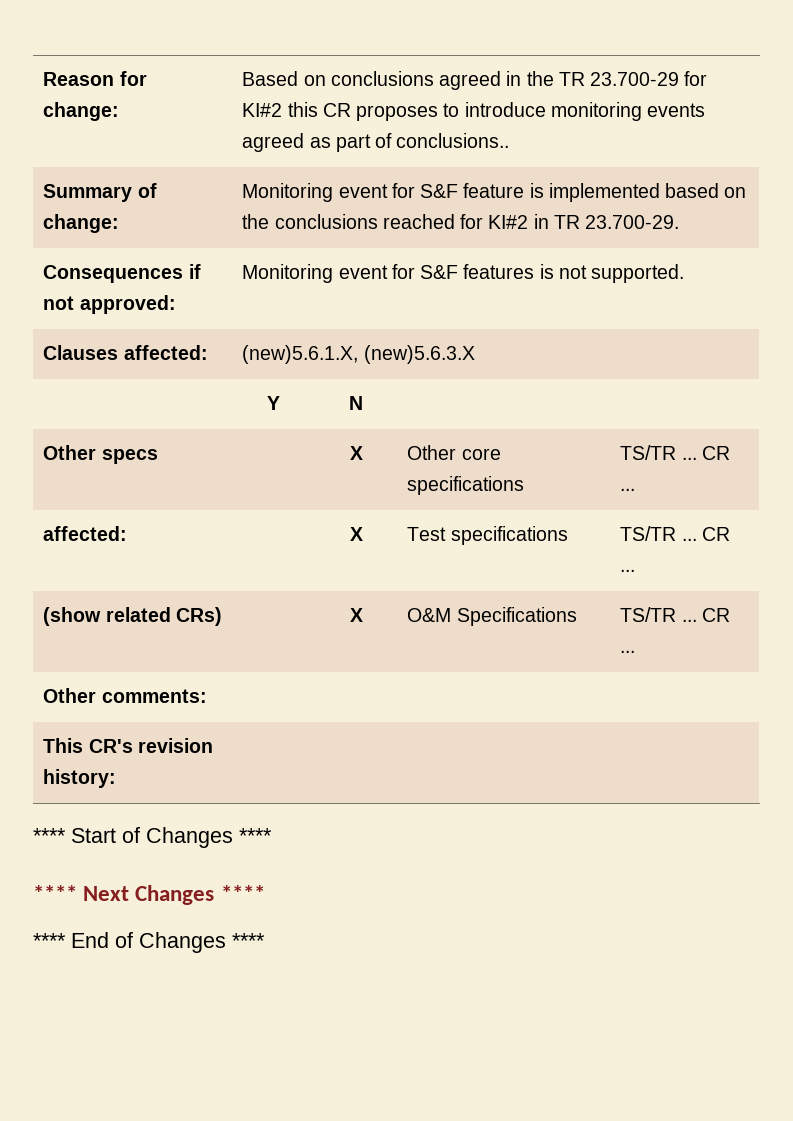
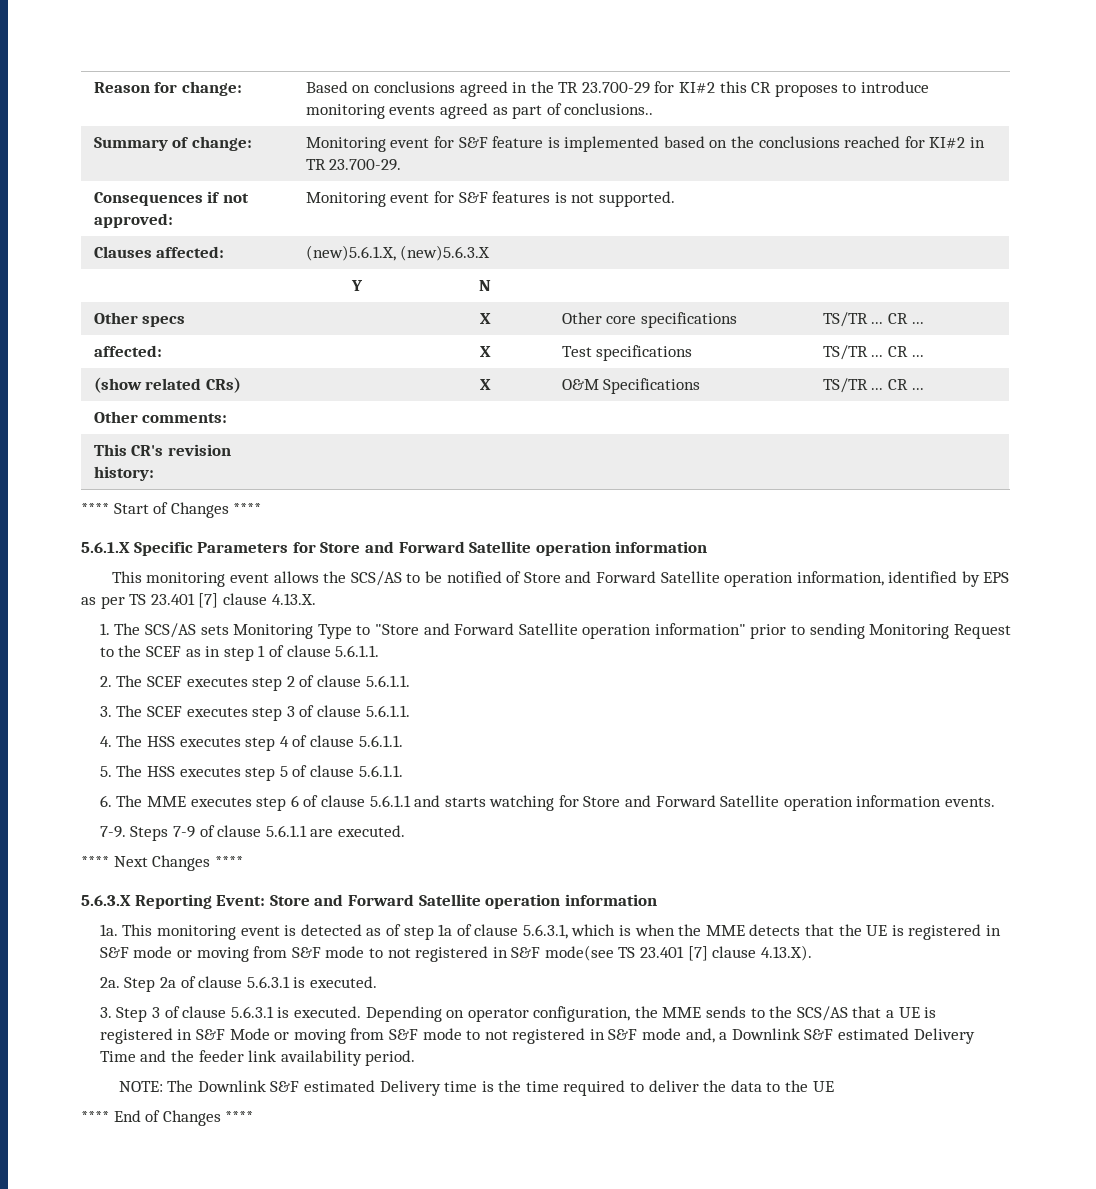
[33,885,265,905] **** Next Changes **** -> [81,541,708,556] [111,571,1010,587] [81,593,316,609] [99,623,1011,639] [99,645,380,661] [99,675,410,691] [99,705,410,721] [99,735,403,751] [99,765,403,781] [99,795,995,811] [99,825,405,841] [81,855,243,871] [81,894,657,909] [99,924,1001,940] [99,945,812,962] [99,976,377,992] [99,1006,937,1022] [99,1028,975,1044] [99,1050,416,1066] [118,1080,834,1096] 5.6.1.X Specific Parameters for Store and Forward Satellite operation information // This monitoring event allows the SCS/AS to be notified of Store and Forward Satellite operation information, identified by EPS as per TS 23.401 [7] clause 4.13.X. // 1. The SCS/AS sets Monitoring Type to "Store and Forward Satellite operation information" prior to sending Monitoring Request to the SCEF as in step 1 of clause 5.6.1.1. // 2. The SCEF executes step 2 of clause 5.6.1.1. // 3. The SCEF executes step 3 of clause 5.6.1.1. // 4. The HSS executes step 4 of clause 5.6.1.1. // 5. The HSS executes step 5 of clause 5.6.1.1. // 6. The MME executes step 6 of clause 5.6.1.1 and starts watching for Store and Forward Satellite operation information events. // 7-9. Steps 7-9 of clause 5.6.1.1 are executed. // **** Next Changes **** // 5.6.3.X Reporting Event: Store and Forward Satellite operation information // 1a. This monitoring event is detected as of step 1a of clause 5.6.3.1, which is when the MME detects that the UE is registered in S&F mode or moving from S&F mode to not registered in S&F mode(see TS 23.401 [7] clause 4.13.X). // 2a. Step 2a of clause 5.6.3.1 is executed. // 3. Step 3 of clause 5.6.3.1 is executed. Depending on operator configuration, the MME sends to the SCS/AS that a UE is registered in S&F Mode or moving from S&F mode to not registered in S&F mode and, a Downlink S&F estimated Delivery Time and the feeder link availability period. // NOTE: The Downlink S&F estimated Delivery time is the time required to deliver the data to the UE

